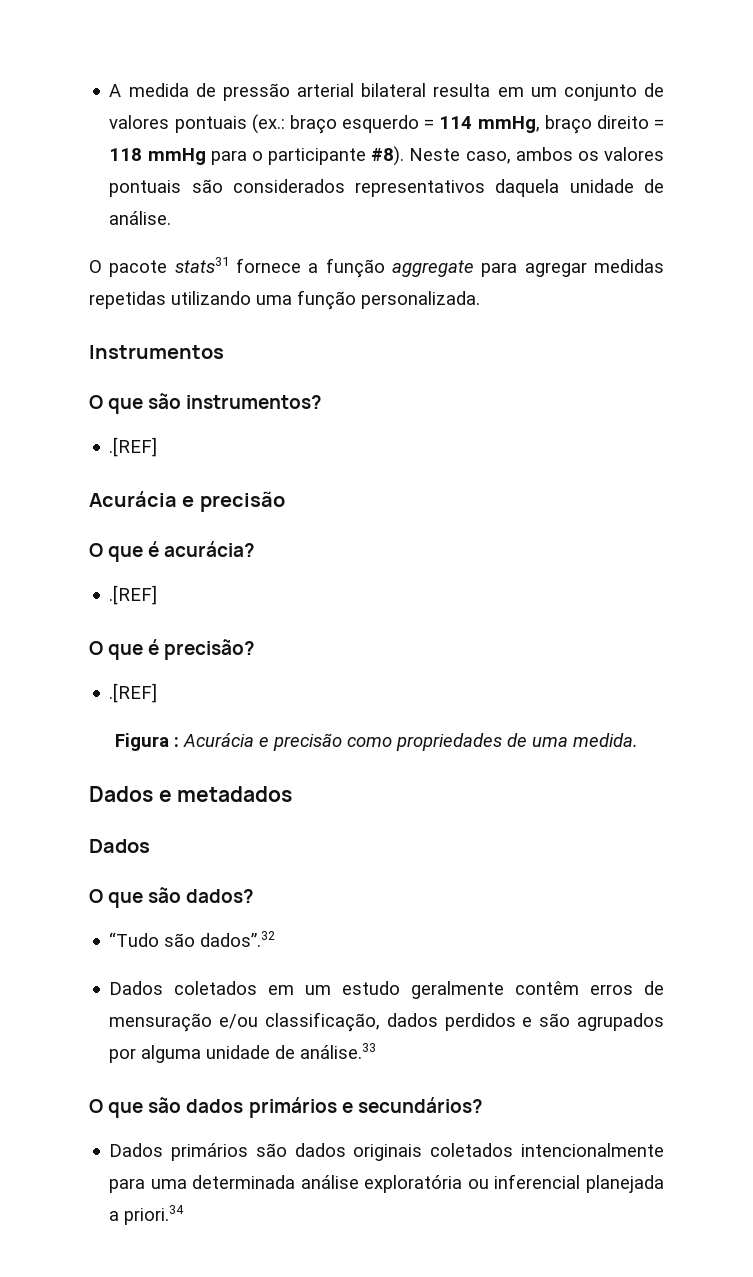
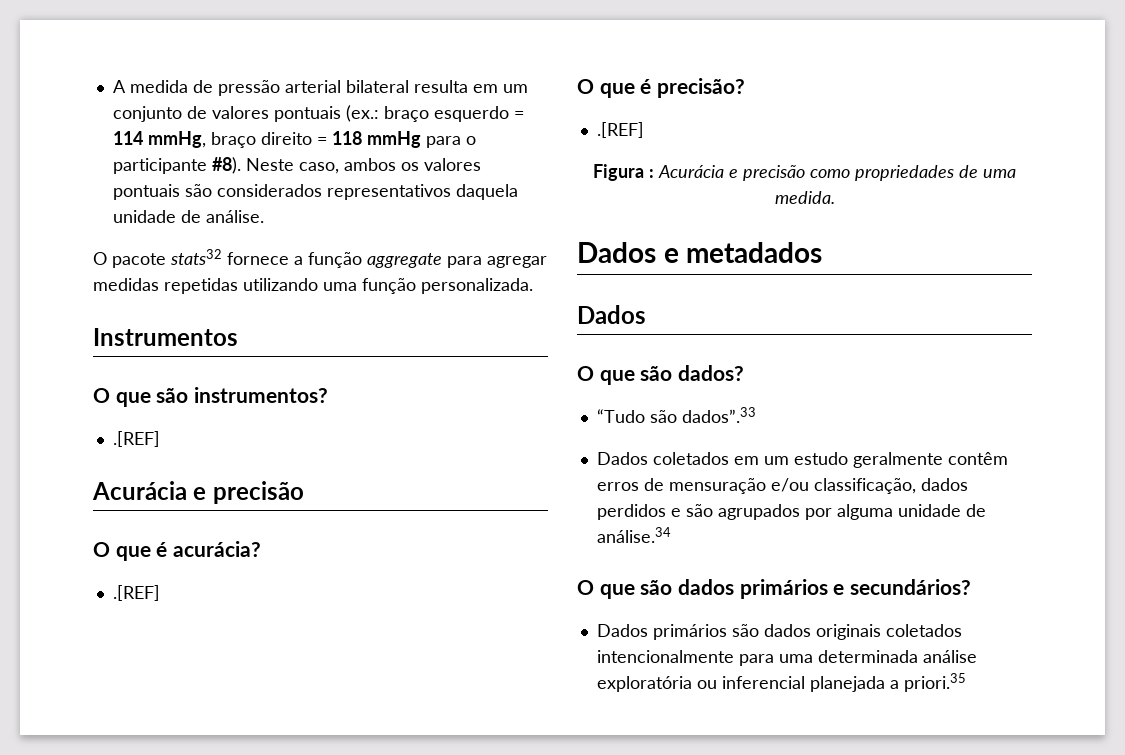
[174,257,229,273] stats31 -> [170,249,222,265] stats32
[200,931,276,947] dados”.32 -> [681,407,756,423] dados”.33
[300,1043,377,1059] análise.33 -> [596,527,671,543] análise.34
[124,1205,185,1225] priori.34 -> [903,673,966,692] priori.35

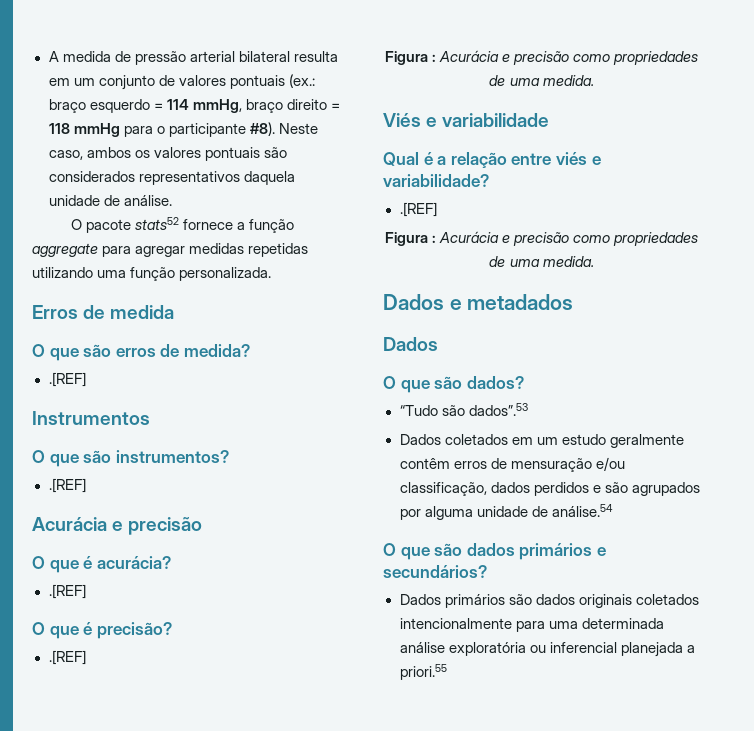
[170,249,222,265] stats32 -> [134,217,179,230] stats52
(533, 286) none -> [32,305,175,319] [32,344,250,361] [48,372,86,387] // Erros de medida // O que são erros de medida? // .[REF]
(835, 197) none -> [383,113,550,127] [383,152,601,168] [383,174,489,187] [399,202,437,217] [384,231,699,246] [489,256,594,267] // Viés e variabilidade // Qual é a relação entre viés e variabilidade? // .[REF] // Figura : Acurácia e precisão como propriedades de uma medida.
[681,407,756,423] dados”.33 -> [468,403,528,416] dados”.53
[596,527,671,543] análise.34 -> [551,504,613,517] análise.54
[903,673,966,692] priori.35 -> [399,664,447,680] priori.55

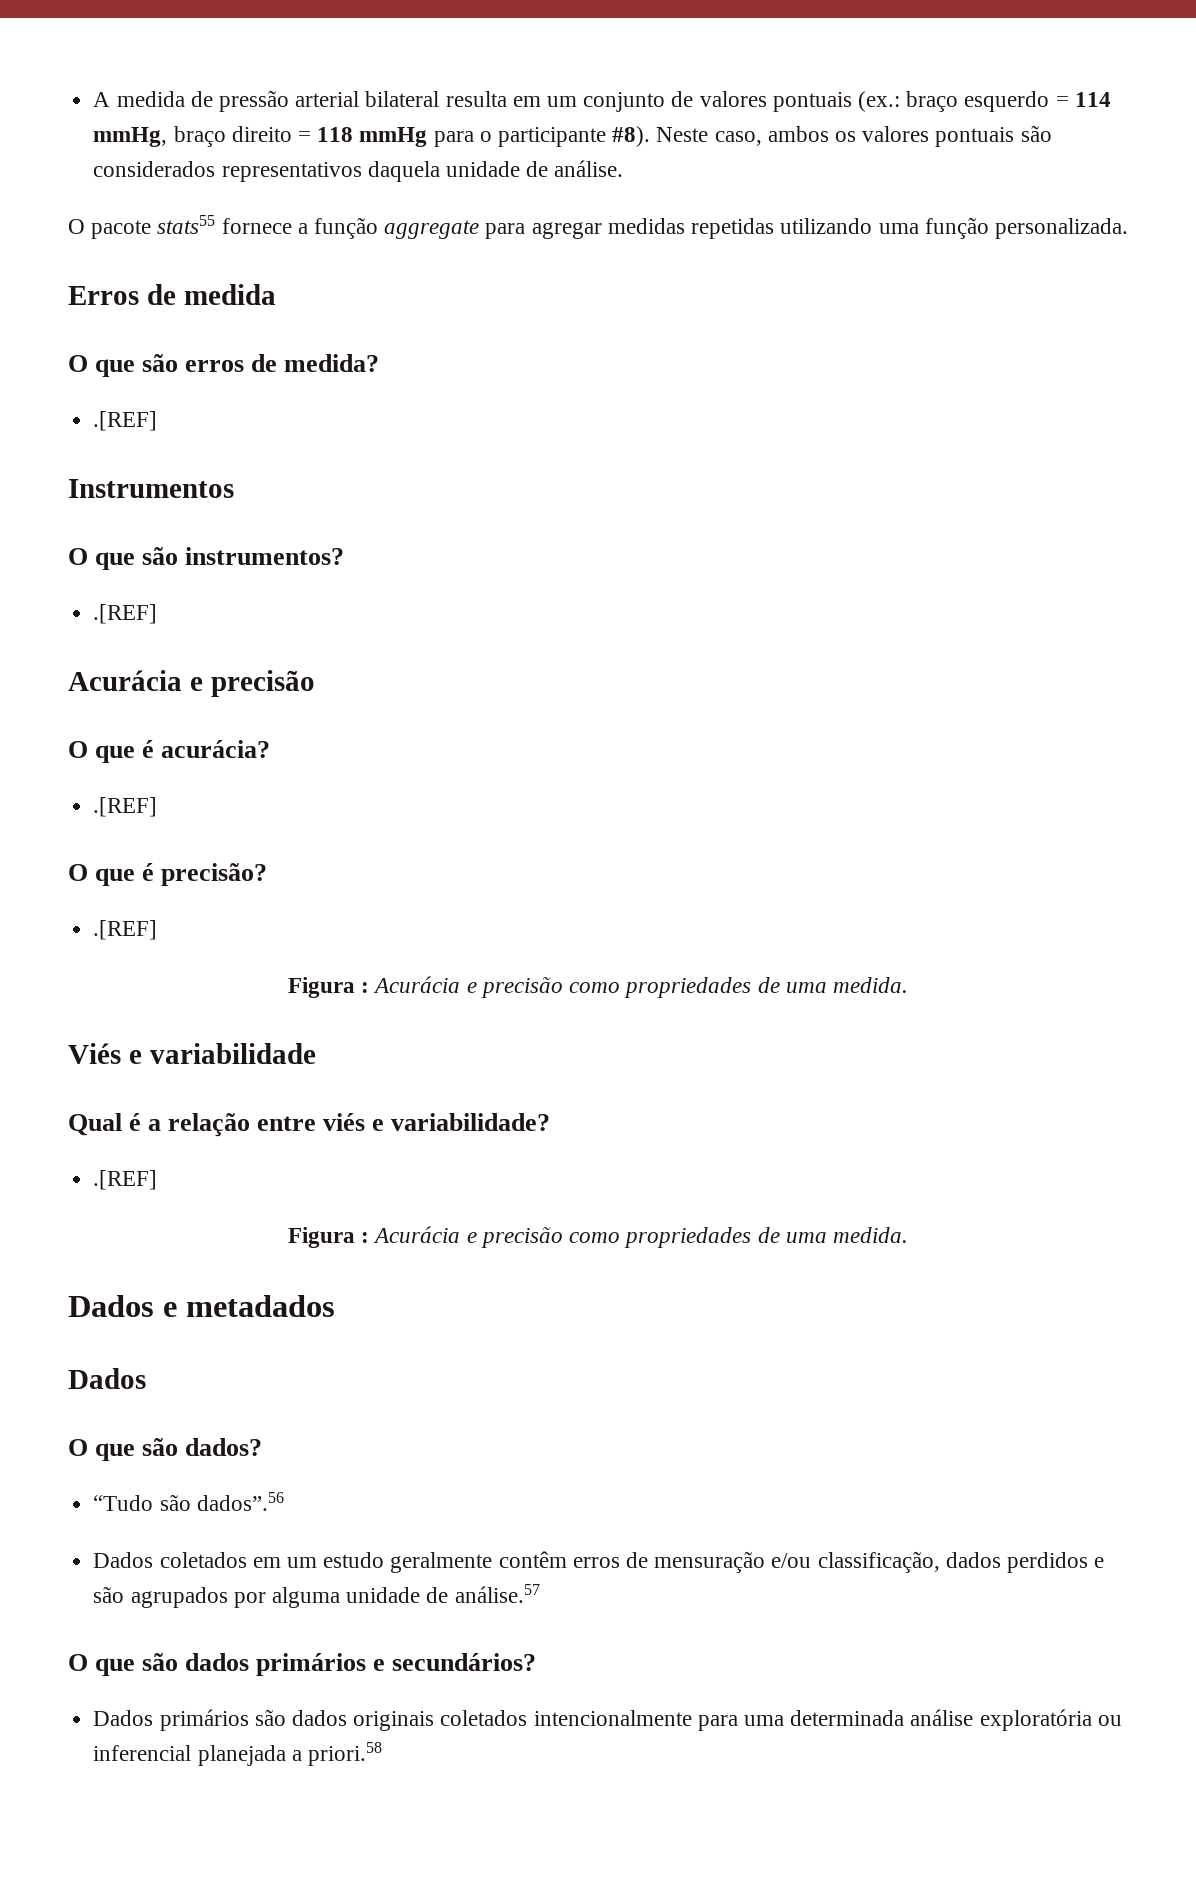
[134,217,179,230] stats52 -> [157,215,216,234] stats55
[468,403,528,416] dados”.53 -> [196,1492,284,1511] dados”.56
[551,504,613,517] análise.54 -> [454,1584,540,1603] análise.57
[399,664,447,680] priori.55 -> [307,1742,382,1766] priori.58

